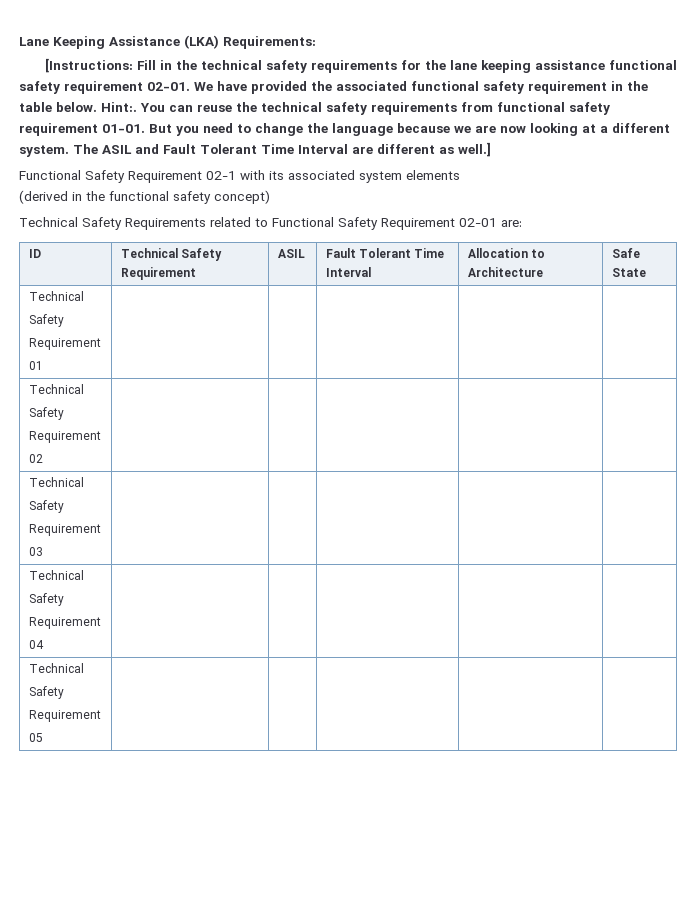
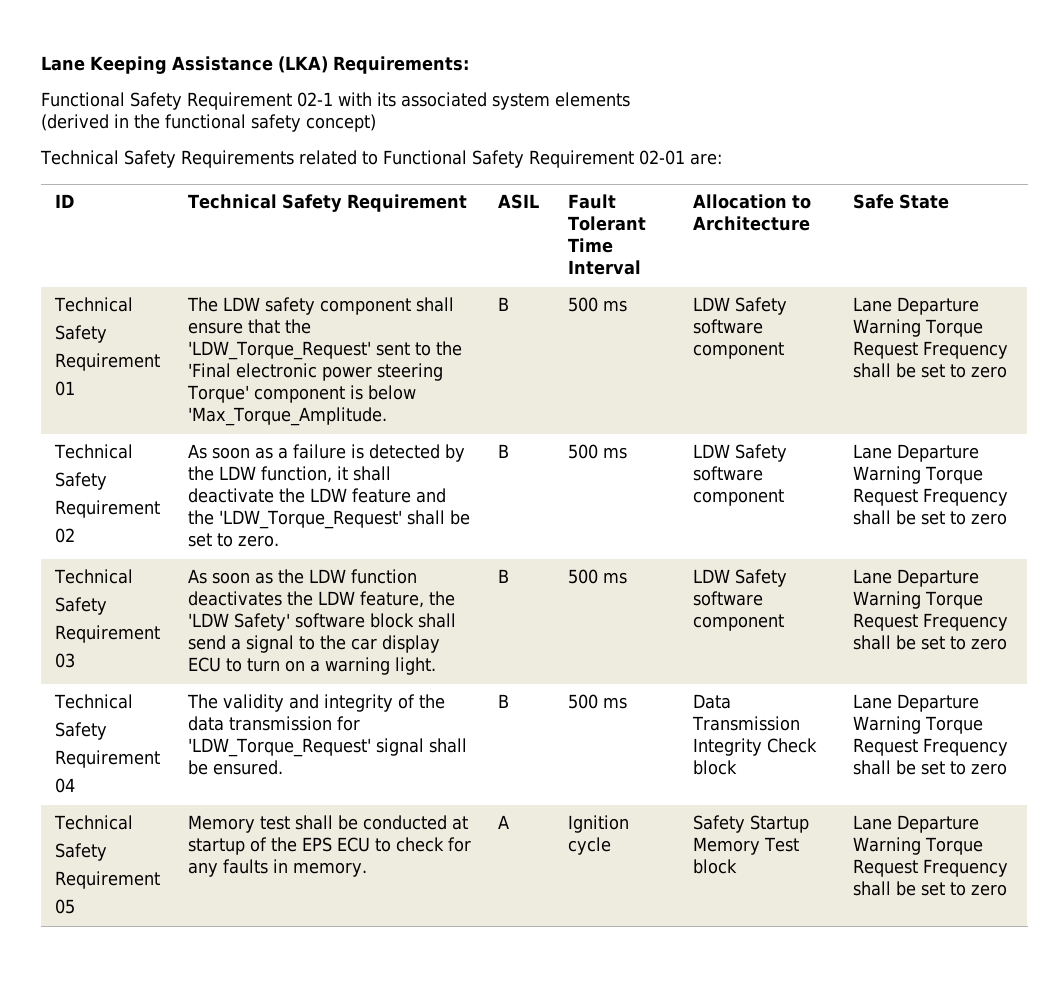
[44,58,677,73] [19,81,648,94] [19,102,610,115] [19,123,670,136] [19,142,491,157] // [Instructions: Fill in the technical safety requirements for the lane keeping assistance functional safety requirement 02-01. We have provided the associated functional safety requirement in the table below. Hint:. You can reuse the technical safety requirements from functional safety requirement 01-01. But you need to change the language because we are now looking at a different system. The ASIL and Fault Tolerant Time Interval are different as well.] -> (469, 65) none
[28,384,84,394] [28,407,64,420] [28,431,101,443] [28,454,43,463] [28,477,84,487] [28,500,64,513] [28,524,101,536] [28,547,43,556] [28,570,84,580] [28,593,64,606] [28,617,101,629] [28,640,44,649] [28,663,84,673] [28,686,64,699] [28,710,101,722] [28,733,43,742] | | | | // Technical // Safety // Requirement // 02 | | | | | // Technical // Safety // Requirement // 03 | | | | | // Technical // Safety // Requirement // 04 | | | | | // Technical // Safety // Requirement // 05 | | | | | -> [186,297,454,315] [187,319,311,334] [187,341,462,360] [187,363,443,381] [186,385,416,403] [187,407,387,426] [497,297,509,311] [567,297,627,312] [692,297,787,315] [692,319,763,334] [692,342,784,359] [852,297,979,315] [852,319,983,337] [852,341,1008,359] [852,363,1007,378] [53,444,133,459] [54,472,107,490] [54,500,160,518] [54,528,75,543] [187,444,465,462] [187,466,391,483] [187,488,446,503] [187,510,470,529] [187,533,279,547] [497,444,509,458] [567,444,627,459] [692,444,787,462] [692,466,763,481] [692,489,784,506] [852,444,979,462] [852,466,983,484] [852,488,1008,506] [852,510,1007,525] [53,569,133,584] [54,597,107,615] [54,625,160,643] [54,653,75,668] [187,569,417,584] [187,591,455,608] [187,613,456,631] [187,635,440,653] [187,657,436,675] [497,569,509,583] [567,569,627,584] [692,569,787,587] [692,591,763,606] [692,614,784,631] [852,569,979,587] [852,591,983,609] [852,613,1008,631] [852,635,1007,650] [53,694,133,709] [54,722,107,740] [54,750,160,768] [54,778,75,793] [186,694,445,712] [187,716,360,731] [187,738,467,757] [187,760,283,775] [497,694,509,708] [567,694,627,709] [692,694,731,709] [691,716,800,731] [692,738,817,756] [692,760,737,775] [852,694,979,712] [852,716,983,734] [852,738,1008,756] [852,760,1007,775] [53,815,133,830] [54,843,107,861] [54,871,160,889] [54,899,75,914] [187,815,468,833] [187,837,471,855] [187,859,367,877] [497,815,509,829] [567,815,629,833] [567,837,611,855] [692,815,809,833] [692,837,799,855] [692,859,737,874] [852,815,979,833] [852,837,983,855] [852,859,1008,877] [852,881,1007,896] The LDW safety component shall ensure that the 'LDW_Torque_Request' sent to the 'Final electronic power steering Torque' component is below 'Max_Torque_Amplitude. | B | 500 ms | LDW Safety software component | Lane Departure Warning Torque Request Frequency shall be set to zero // Technical // Safety // Requirement // 02 | As soon as a failure is detected by the LDW function, it shall deactivate the LDW feature and the 'LDW_Torque_Request' shall be set to zero. | B | 500 ms | LDW Safety software component | Lane Departure Warning Torque Request Frequency shall be set to zero // Technical // Safety // Requirement // 03 | As soon as the LDW function deactivates the LDW feature, the 'LDW Safety' software block shall send a signal to the car display ECU to turn on a warning light. | B | 500 ms | LDW Safety software component | Lane Departure Warning Torque Request Frequency shall be set to zero // Technical // Safety // Requirement // 04 | The validity and integrity of the data transmission for 'LDW_Torque_Request' signal shall be ensured. | B | 500 ms | Data Transmission Integrity Check block | Lane Departure Warning Torque Request Frequency shall be set to zero // Technical // Safety // Requirement // 05 | Memory test shall be conducted at startup of the EPS ECU to check for any faults in memory. | A | Ignition cycle | Safety Startup Memory Test block | Lane Departure Warning Torque Request Frequency shall be set to zero

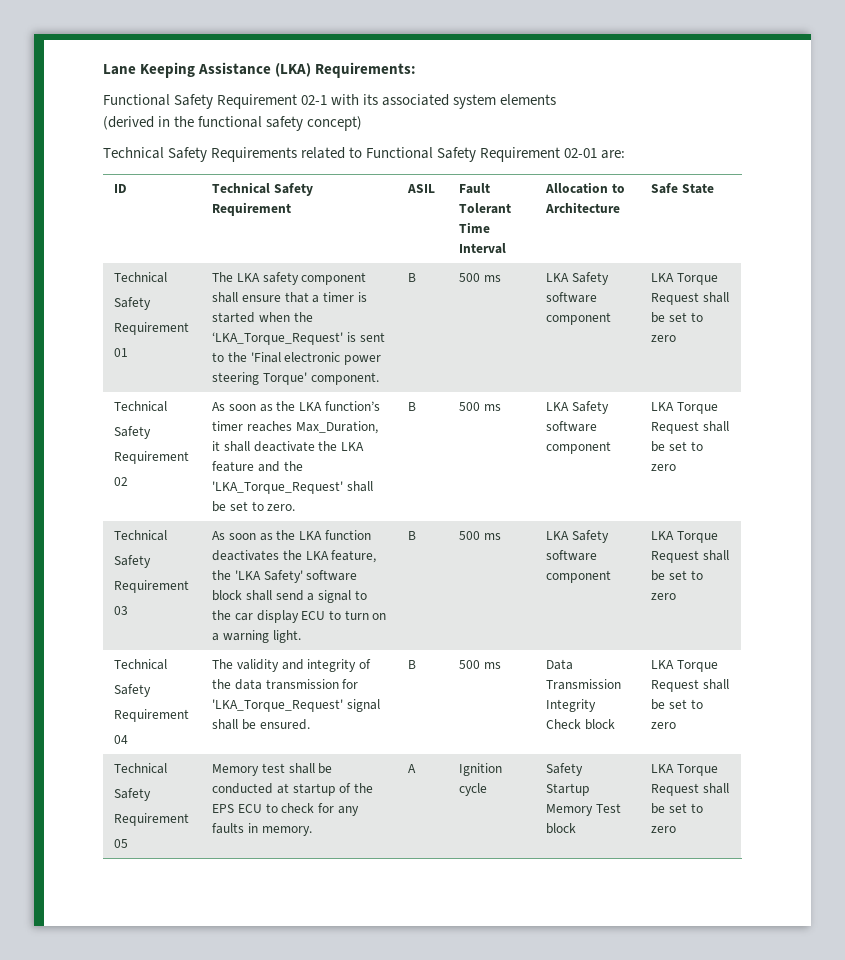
[222,297,260,311] LDW -> [236,273,260,282] LKA
[284,319,311,334] [187,341,371,360] the 'LDW_Torque_Request' -> [312,292,367,303] [212,312,313,323] [212,332,356,345] a timer is started when the ‘LKA_Torque_Request' is
[253,385,416,403] [187,407,387,426] [497,297,509,311] [567,297,627,312] [692,297,787,315] [692,319,763,334] [692,342,784,359] [852,297,979,315] [852,319,983,337] [852,341,1008,359] component is below 'Max_Torque_Amplitude. | B | 500 ms | LDW Safety software component | Lane Departure Warning Torque Request Frequency -> [310,372,379,385] [408,273,417,282] [459,273,501,282] [546,272,609,285] [546,292,598,303] [546,312,612,325] [651,273,718,285] [651,292,700,305] component. | B | 500 ms | LKA Safety software component | LKA Torque Request
[277,444,465,462] [187,466,332,483] a failure is detected by the LDW function, -> [276,401,380,411] [212,421,378,434] the LKA function’s timer reaches Max_Duration,
[309,488,347,502] LDW -> [340,442,364,451] LKA
[218,510,402,529] 'LDW_Torque_Request' -> [212,481,344,494] 'LKA_Torque_Request'
[692,444,787,462] [692,466,763,481] [692,489,784,506] [852,444,979,462] [852,466,983,484] [852,488,1008,506] LDW Safety software component | Lane Departure Warning Torque Request Frequency -> [546,401,609,414] [546,421,598,432] [546,441,612,454] [651,402,718,414] [651,421,700,434] LKA Safety software component | LKA Torque Request
[308,569,346,583] LDW -> [298,531,322,540] LKA
[317,591,355,605] LDW -> [305,551,329,560] LKA
[187,613,229,627] 'LDW -> [234,570,261,580] 'LKA
[692,569,787,587] [692,591,763,606] [692,614,784,631] [852,569,979,587] [852,591,983,609] [852,613,1008,631] LDW Safety software component | Lane Departure Warning Torque Request Frequency -> [546,530,609,543] [546,550,598,561] [546,570,612,583] [651,531,718,543] [651,550,700,563] LKA Safety software component | LKA Torque Request
[187,738,371,757] 'LDW_Torque_Request' -> [212,699,344,712] 'LKA_Torque_Request'
[852,694,979,712] [852,716,983,734] [852,738,1008,756] Lane Departure Warning Torque Request Frequency -> [651,660,718,672] [651,679,700,692] LKA Torque Request
[852,815,979,833] [852,837,983,855] [852,859,1008,877] Lane Departure Warning Torque Request Frequency -> [651,764,718,776] [651,783,700,796] LKA Torque Request

